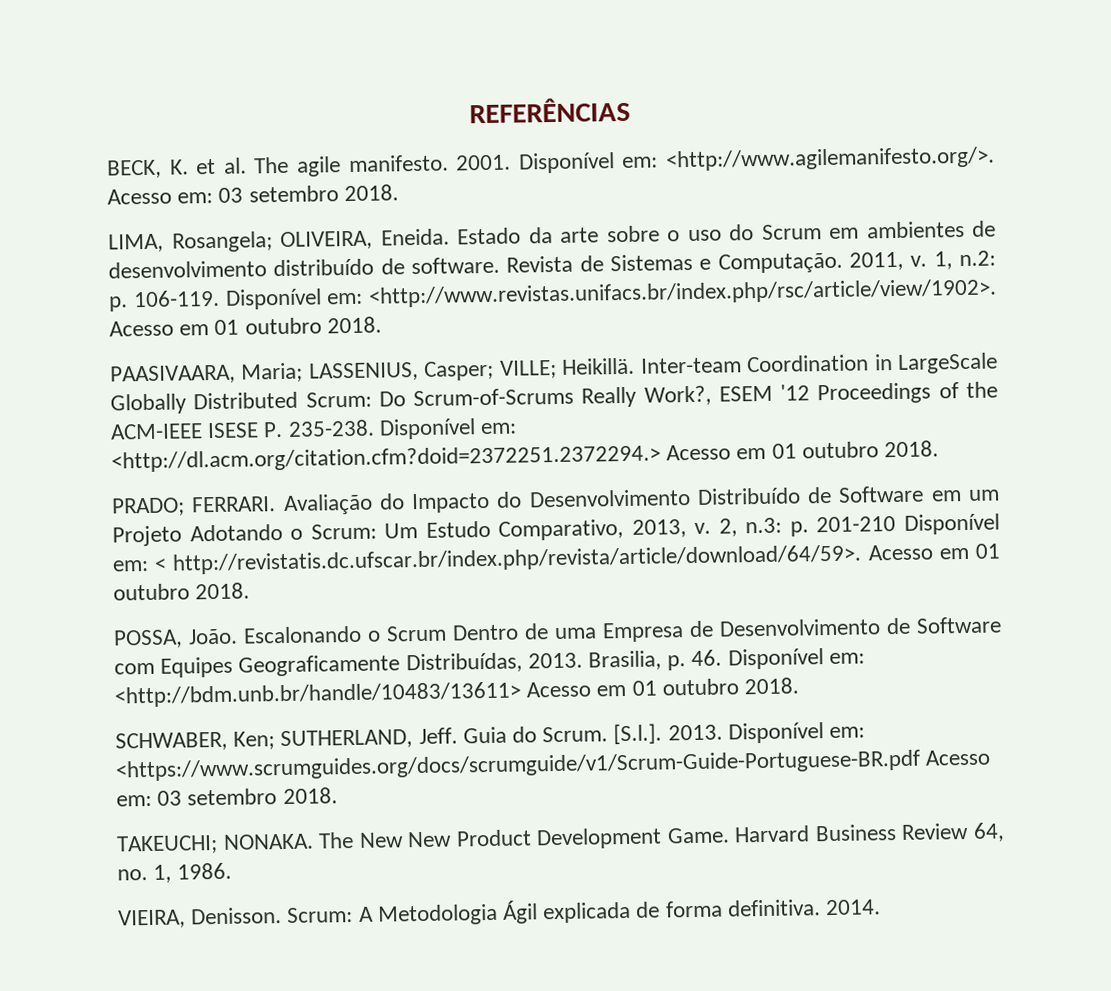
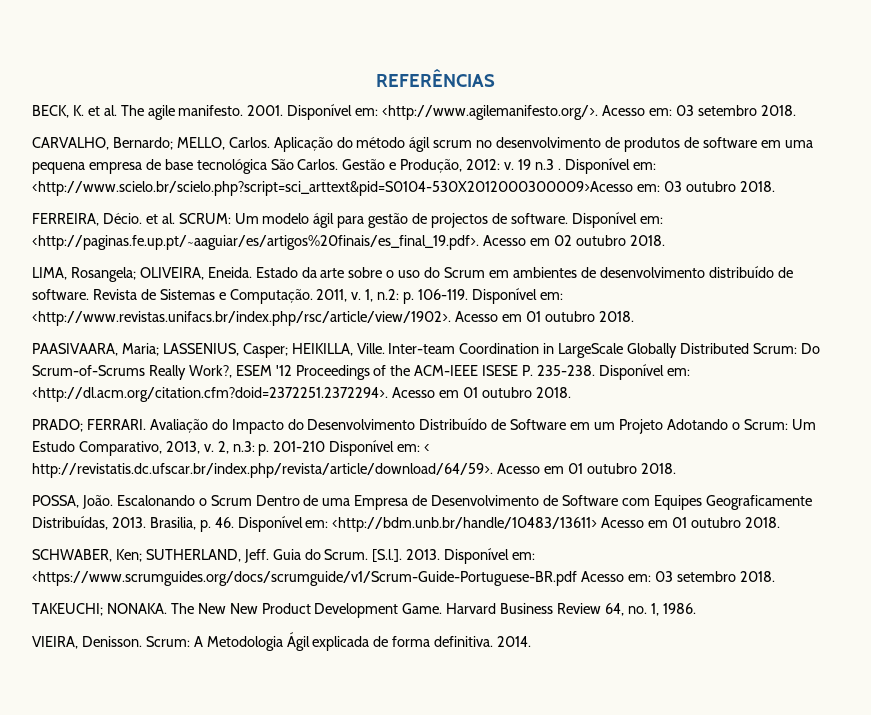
(399, 193) none -> [32,137,813,152] [32,158,656,174] [32,181,775,196] [32,212,663,228] [32,235,665,250] // CARVALHO, Bernardo; MELLO, Carlos. Aplicação do método ágil scrum no desenvolvimento de produtos de software em uma pequena empresa de base tecnológica São Carlos. Gestão e Produção, 2012: v. 19 n.3 . Disponível em: <http://www.scielo.br/scielo.php?script=sci_arttext&pid=S0104-530X2012000300009>Acesso em: 03 outubro 2018. // FERREIRA, Décio. et al. SCRUM: Um modelo ágil para gestão de projectos de software. Disponível em: <http://paginas.fe.up.pt/~aaguiar/es/artigos%20finais/es_final_19.pdf>. Acesso em 02 outubro 2018.
[499,357,636,379] VILLE; Heikillä. -> [291,343,385,356] HEIKILLA, Ville.
[111,444,661,473] <http://dl.acm.org/citation.cfm?doid=2372251.2372294.> -> [32,387,388,402] <http://dl.acm.org/citation.cfm?doid=2372251.2372294>.

